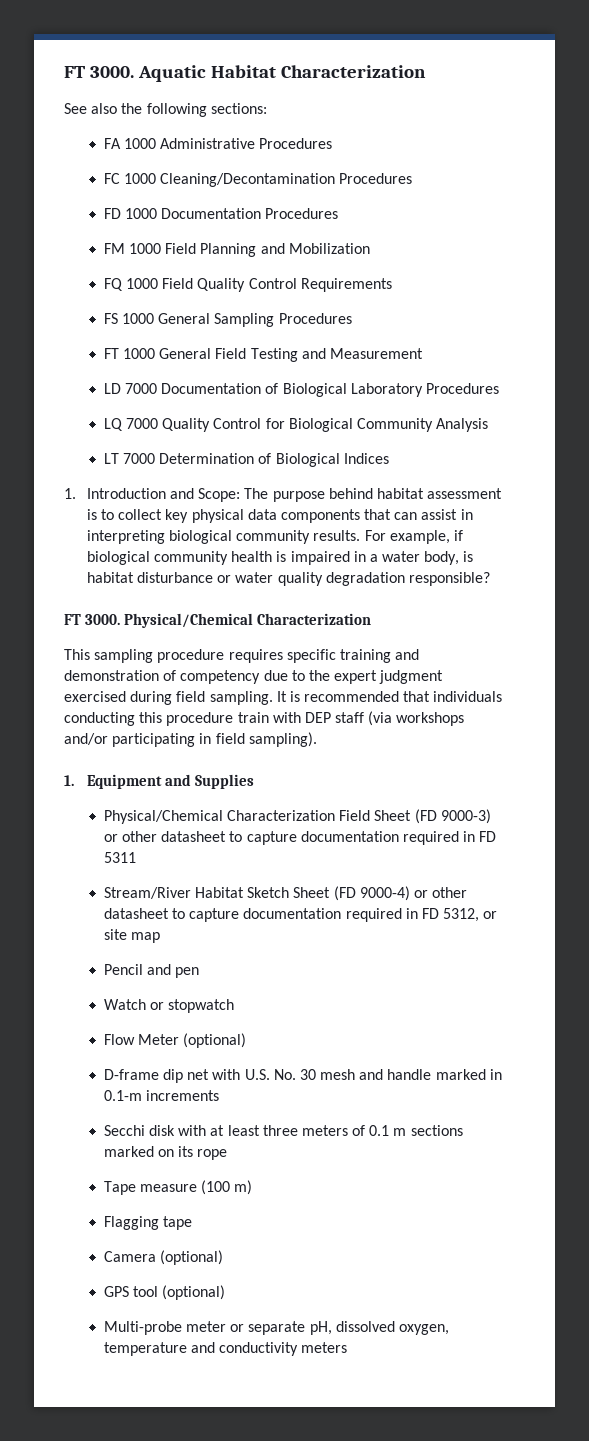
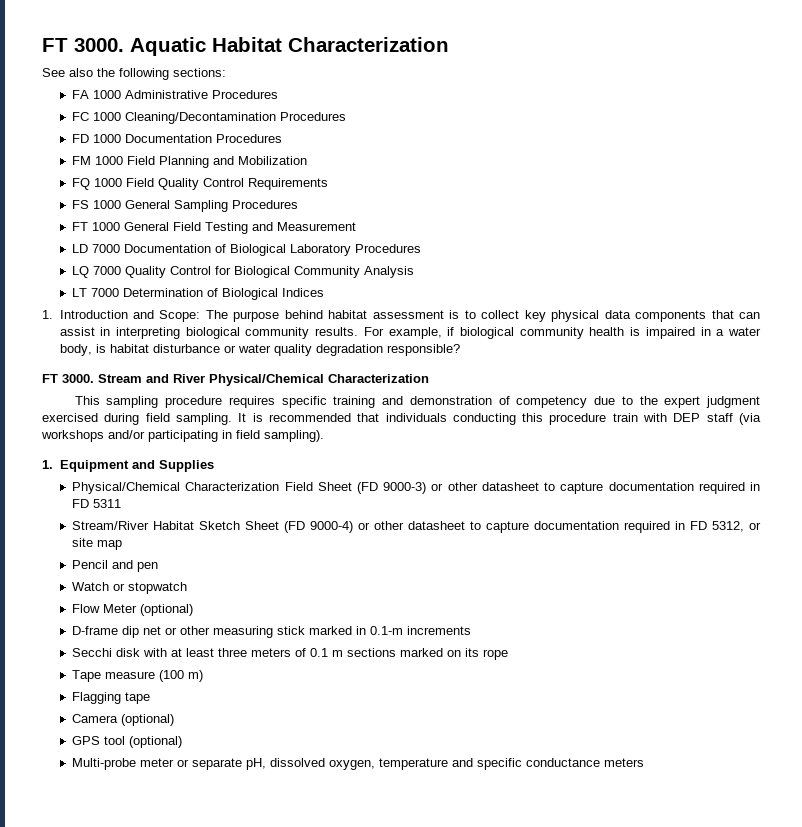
(121, 619) none -> [98,374,205,383] Stream and River
[212,1069,432,1080] with U.S. No. 30 mesh and handle -> [165,626,306,638] or other measuring stick
[219,1342,299,1356] conductivity -> [477,758,601,770] specific conductance

